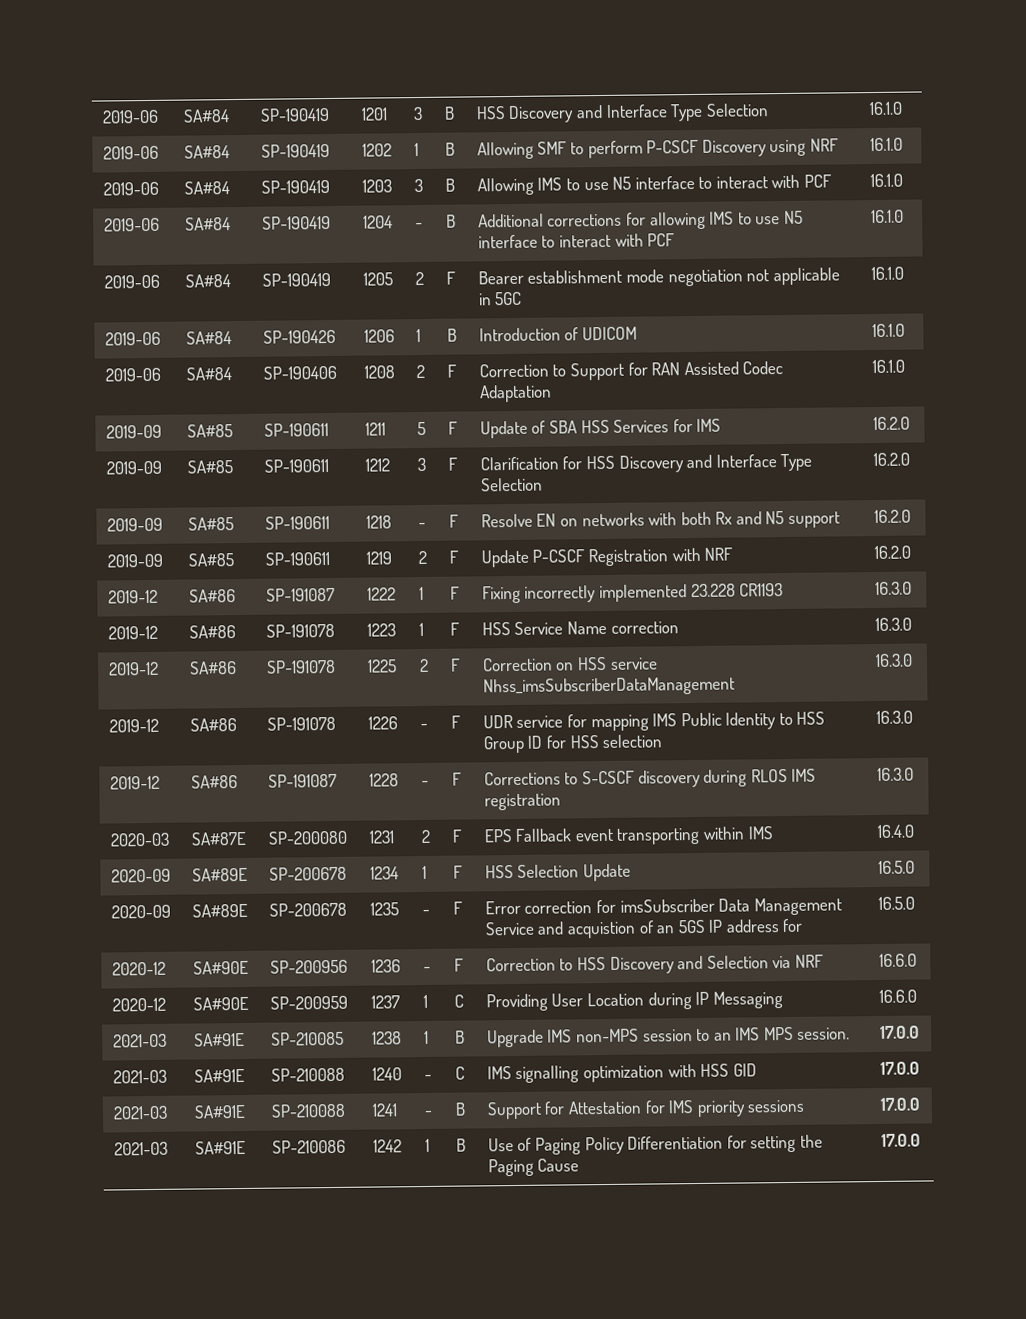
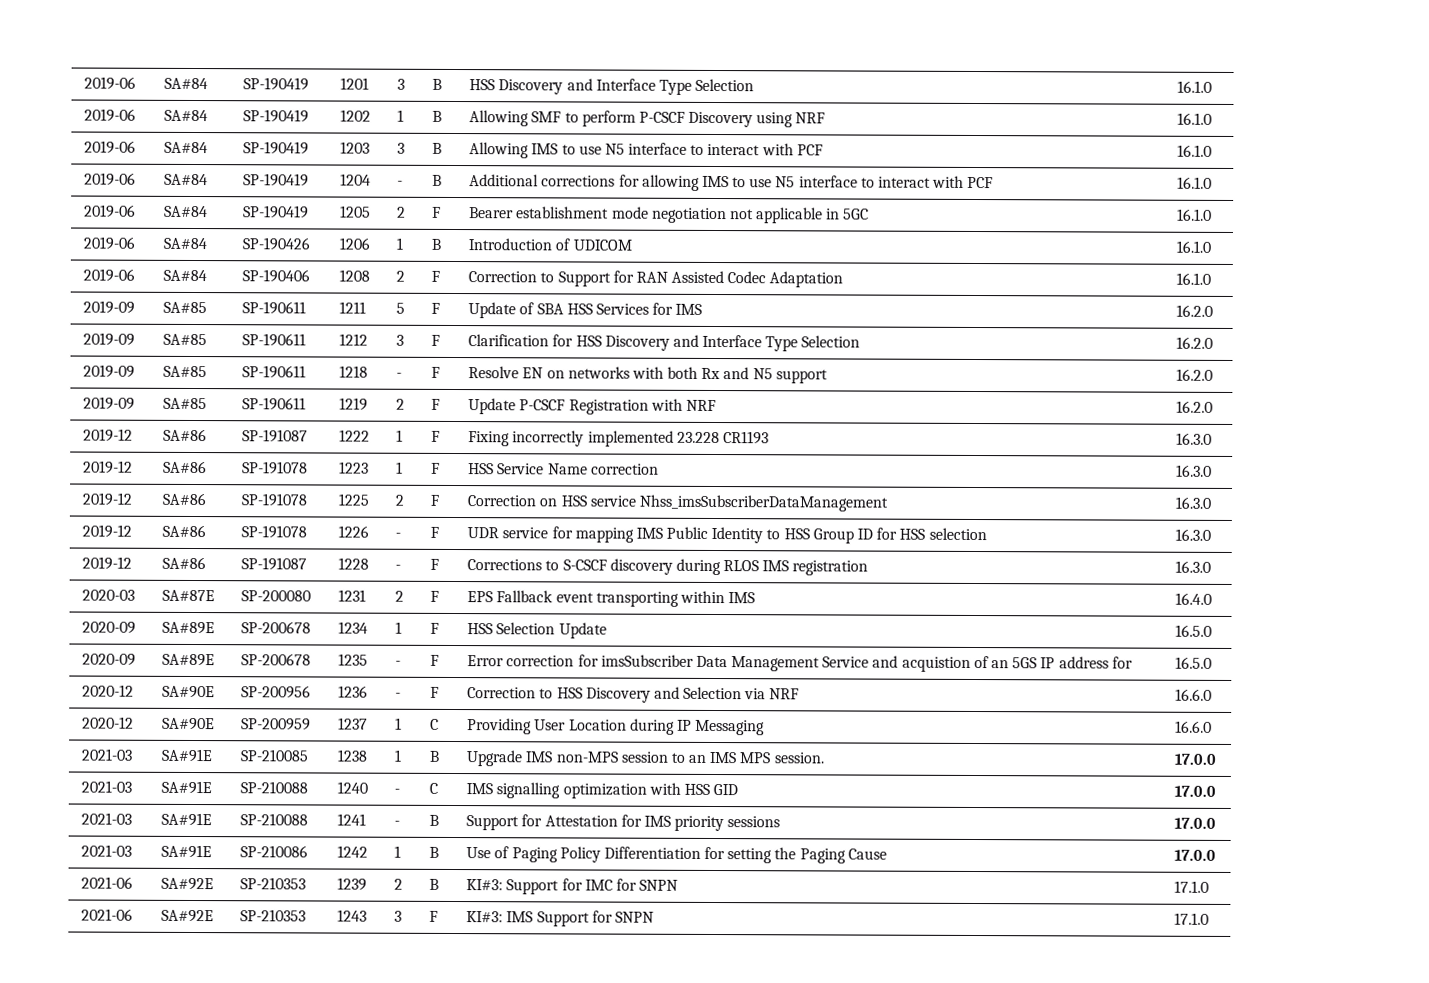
(921, 1140) none -> [81,876,134,889] [161,877,215,891] [240,877,307,890] [337,877,368,891] [394,878,404,890] [429,878,440,890] [466,878,679,895] [1174,880,1210,893] [81,908,134,921] [161,909,215,923] [240,909,307,922] [337,909,368,922] [394,910,403,922] [429,910,439,922] [466,910,654,927] [1174,912,1210,925] // 2021-06 | SA#92E | SP-210353 | 1239 | 2 | B | KI#3: Support for IMC for SNPN | 17.1.0 // 2021-06 | SA#92E | SP-210353 | 1243 | 3 | F | KI#3: IMS Support for SNPN | 17.1.0

